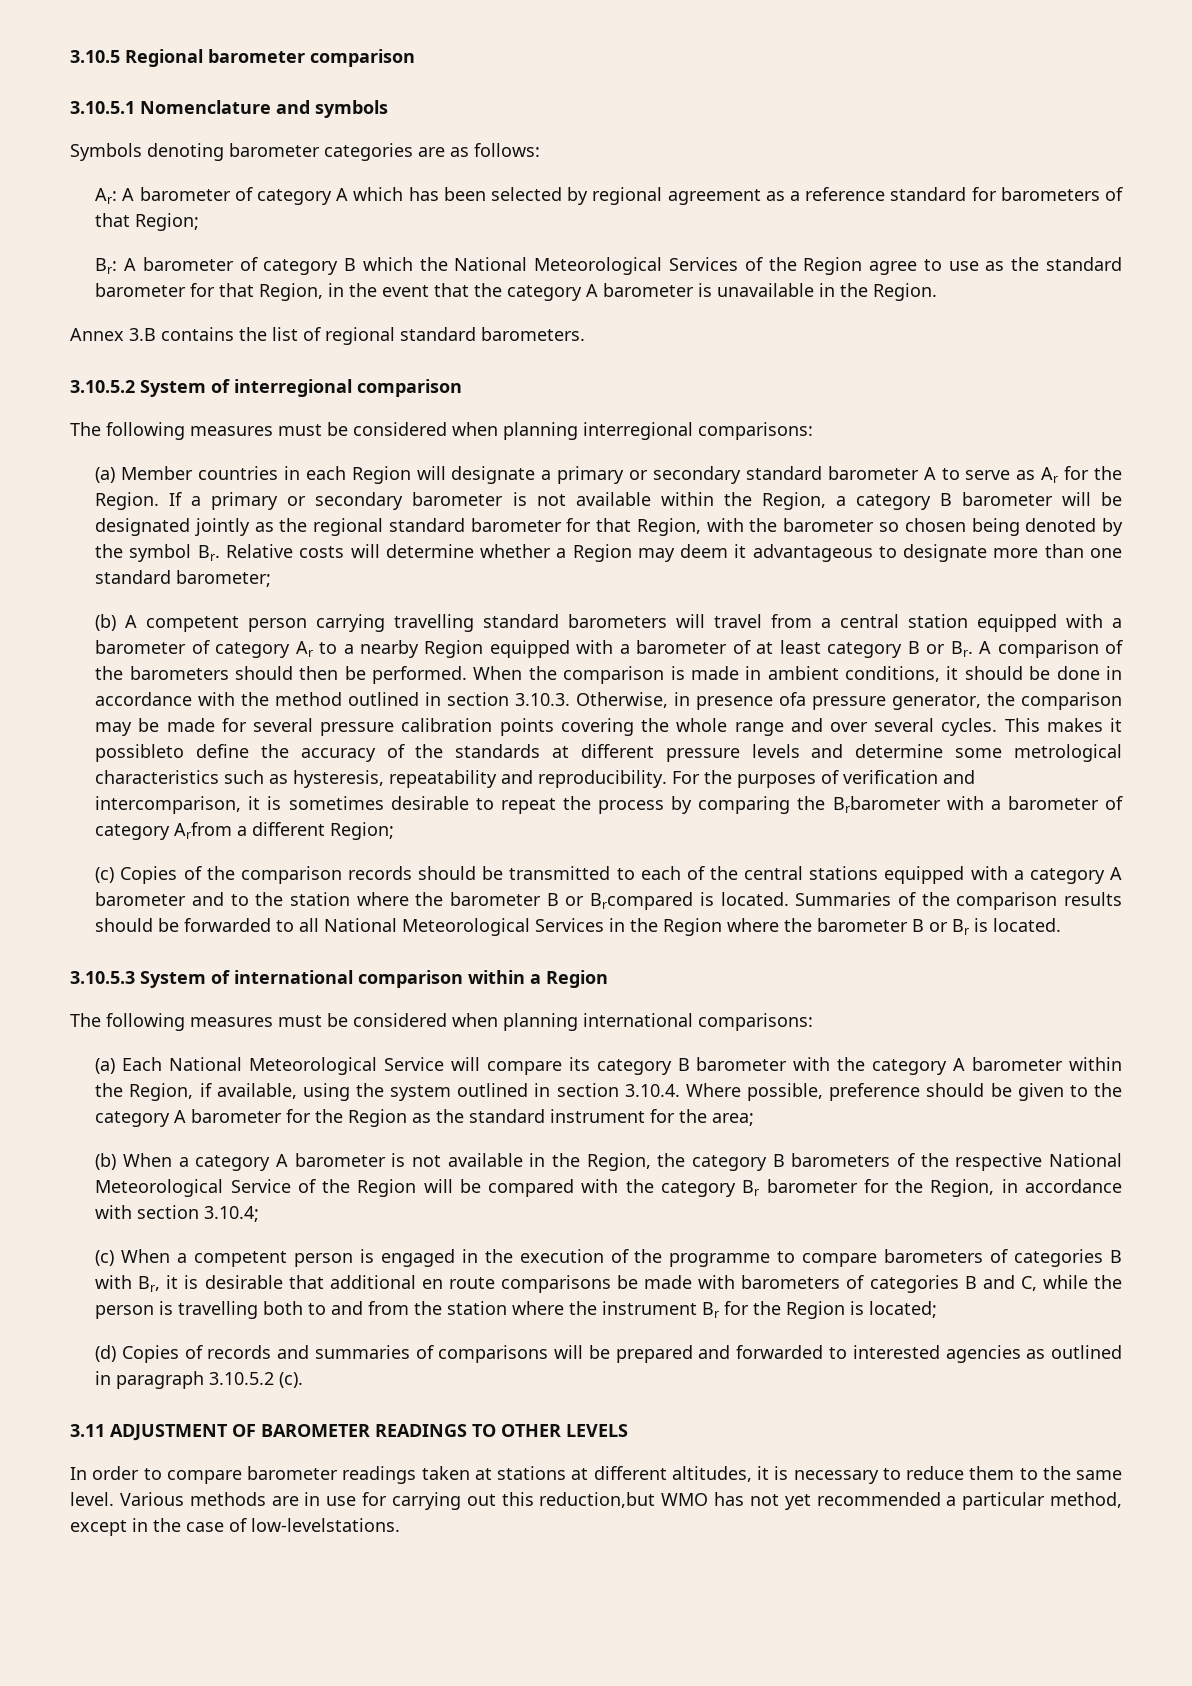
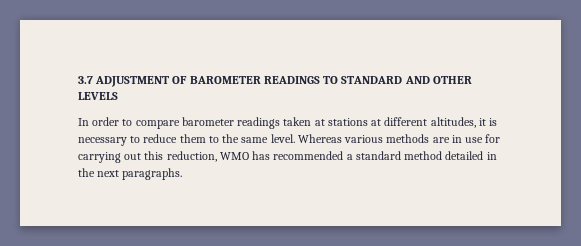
[70,49,415,67] [70,100,388,118] [70,143,540,161] [95,187,1123,205] [95,213,200,231] [95,257,1122,275] [95,283,938,301] [70,327,585,345] [70,379,462,397] [70,422,813,440] [95,466,1122,484] [95,492,1122,510] [95,518,1123,536] [95,544,1122,562] [95,570,272,587] [95,614,1123,632] [95,640,1123,658] [95,666,1123,684] [95,692,1122,710] [95,718,1122,736] [95,744,1122,762] [95,770,976,788] [95,796,1124,814] [95,822,395,840] [95,866,1122,884] [95,892,1122,910] [95,918,1062,936] [70,970,608,988] [70,1013,813,1031] [95,1057,1123,1075] [95,1083,1122,1101] [95,1109,755,1127] [95,1153,1123,1171] [95,1179,1123,1197] [95,1205,260,1222] [95,1249,1123,1267] [95,1275,1123,1293] [95,1301,938,1319] [95,1345,1122,1363] [95,1371,304,1389] [70,1424,105,1437] 3.10.5 Regional barometer comparison // 3.10.5.1 Nomenclature and symbols // Symbols denoting barometer categories are as follows: // Ar: A barometer of category A which has been selected by regional agreement as a reference standard for barometers of that Region; // Br: A barometer of category B which the National Meteorological Services of the Region agree to use as the standard barometer for that Region, in the event that the category A barometer is unavailable in the Region. // Annex 3.B contains the list of regional standard barometers. // 3.10.5.2 System of interregional comparison // The following measures must be considered when planning interregional comparisons: // (a) Member countries in each Region will designate a primary or secondary standard barometer A to serve as Ar for the Region. If a primary or secondary barometer is not available within the Region, a category B barometer will be designated jointly as the regional standard barometer for that Region, with the barometer so chosen being denoted by the symbol Br. Relative costs will determine whether a Region may deem it advantageous to designate more than one standard barometer; // (b) A competent person carrying travelling standard barometers will travel from a central station equipped with a barometer of category Ar to a nearby Region equipped with a barometer of at least category B or Br. A comparison of the barometers should then be performed. When the comparison is made in ambient conditions, it should be done in accordance with the method outlined in section 3.10.3. Otherwise, in presence ofa pressure generator, the comparison may be made for several pressure calibration points covering the whole range and over several cycles. This makes it possibleto define the accuracy of the standards at different pressure levels and determine some metrological characteristics such as hysteresis, repeatability and reproducibility. For the purposes of verification and intercomparison, it is sometimes desirable to repeat the process by comparing the Brbarometer with a barometer of category Arfrom a different Region; // (c) Copies of the comparison records should be transmitted to each of the central stations equipped with a category A barometer and to the station where the barometer B or Brcompared is located. Summaries of the comparison results should be forwarded to all National Meteorological Services in the Region where the barometer B or Br is located. // 3.10.5.3 System of international comparison within a Region // The following measures must be considered when planning international comparisons: // (a) Each National Meteorological Service will compare its category B barometer with the category A barometer within the Region, if available, using the system outlined in section 3.10.4. Where possible, preference should be given to the category A barometer for the Region as the standard instrument for the area; // (b) When a category A barometer is not available in the Region, the category B barometers of the respective National Meteorological Service of the Region will be compared with the category Br barometer for the Region, in accordance with section 3.10.4; // (c) When a competent person is engaged in the execution of the programme to compare barometers of categories B with Br, it is desirable that additional en route comparisons be made with barometers of categories B and C, while the person is travelling both to and from the station where the instrument Br for the Region is located; // (d) Copies of records and summaries of comparisons will be prepared and forwarded to interested agencies as outlined in paragraph 3.10.5.2 (c). // 3.11 -> [78,76,93,84] 3.7
(496, 1430) none -> [341,76,430,84] STANDARD AND
[119,1492,184,1506] Various -> [297,134,384,143] Whereas various
[539,1492,656,1508] reduction,but -> [166,151,217,162] reduction,
[749,1492,1123,1510] [70,1518,400,1536] not yet recommended a particular method, except in the case of low-levelstations. -> [273,151,497,160] [78,168,183,180] recommended a standard method detailed in the next paragraphs.

